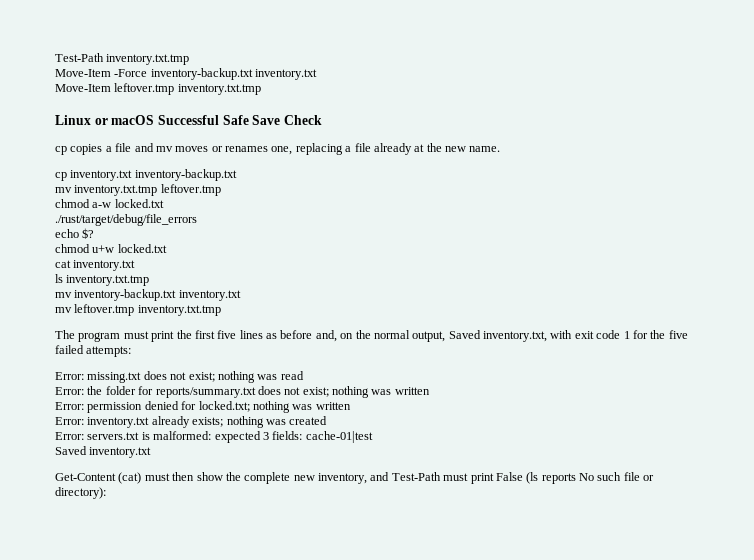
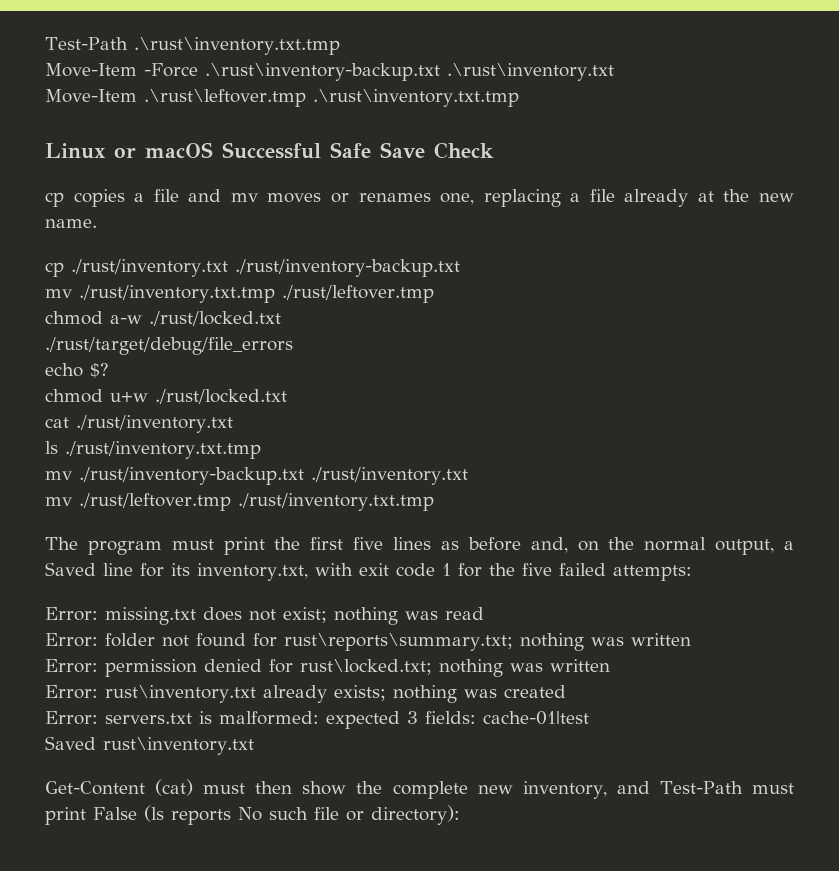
[55,53,190,65] Test-Path inventory.txt.tmp -> [45,37,340,55] Test-Path .\rust\inventory.txt.tmp
[150,68,318,80] [55,83,261,95] inventory-backup.txt inventory.txt // Move-Item leftover.tmp inventory.txt.tmp -> [205,63,614,81] [45,89,519,107] .\rust\inventory-backup.txt .\rust\inventory.txt // Move-Item .\rust\leftover.tmp .\rust\inventory.txt.tmp
[70,169,237,181] [55,184,221,196] inventory.txt inventory-backup.txt // mv inventory.txt.tmp leftover.tmp -> [71,259,460,277] [45,285,434,303] ./rust/inventory.txt ./rust/inventory-backup.txt // mv ./rust/inventory.txt.tmp ./rust/leftover.tmp
[114,199,164,208] locked.txt -> [149,311,281,326] ./rust/locked.txt
[117,244,167,253] locked.txt -> [155,389,287,404] ./rust/locked.txt
[73,260,136,271] inventory.txt -> [76,415,233,433] ./rust/inventory.txt
[66,275,150,286] [55,289,241,301] [55,304,221,316] inventory.txt.tmp // mv inventory-backup.txt inventory.txt // mv leftover.tmp inventory.txt.tmp -> [65,441,261,459] [45,467,468,485] [45,493,434,511] ./rust/inventory.txt.tmp // mv ./rust/inventory-backup.txt ./rust/inventory.txt // mv ./rust/leftover.tmp ./rust/inventory.txt.tmp
[448,330,481,339] Saved -> [784,541,795,550] [45,562,190,577] a Saved line for its
[87,386,329,398] the folder for reports/summary.txt does not exist; -> [105,633,513,651] folder not found for rust\reports\summary.txt;
[198,401,351,413] [55,417,150,428] locked.txt; nothing was written // Error: inventory.txt -> [300,659,610,677] [45,685,256,703] rust\locked.txt; nothing was written // Error: rust\inventory.txt
[89,447,152,458] inventory.txt -> [103,737,254,755] rust\inventory.txt

